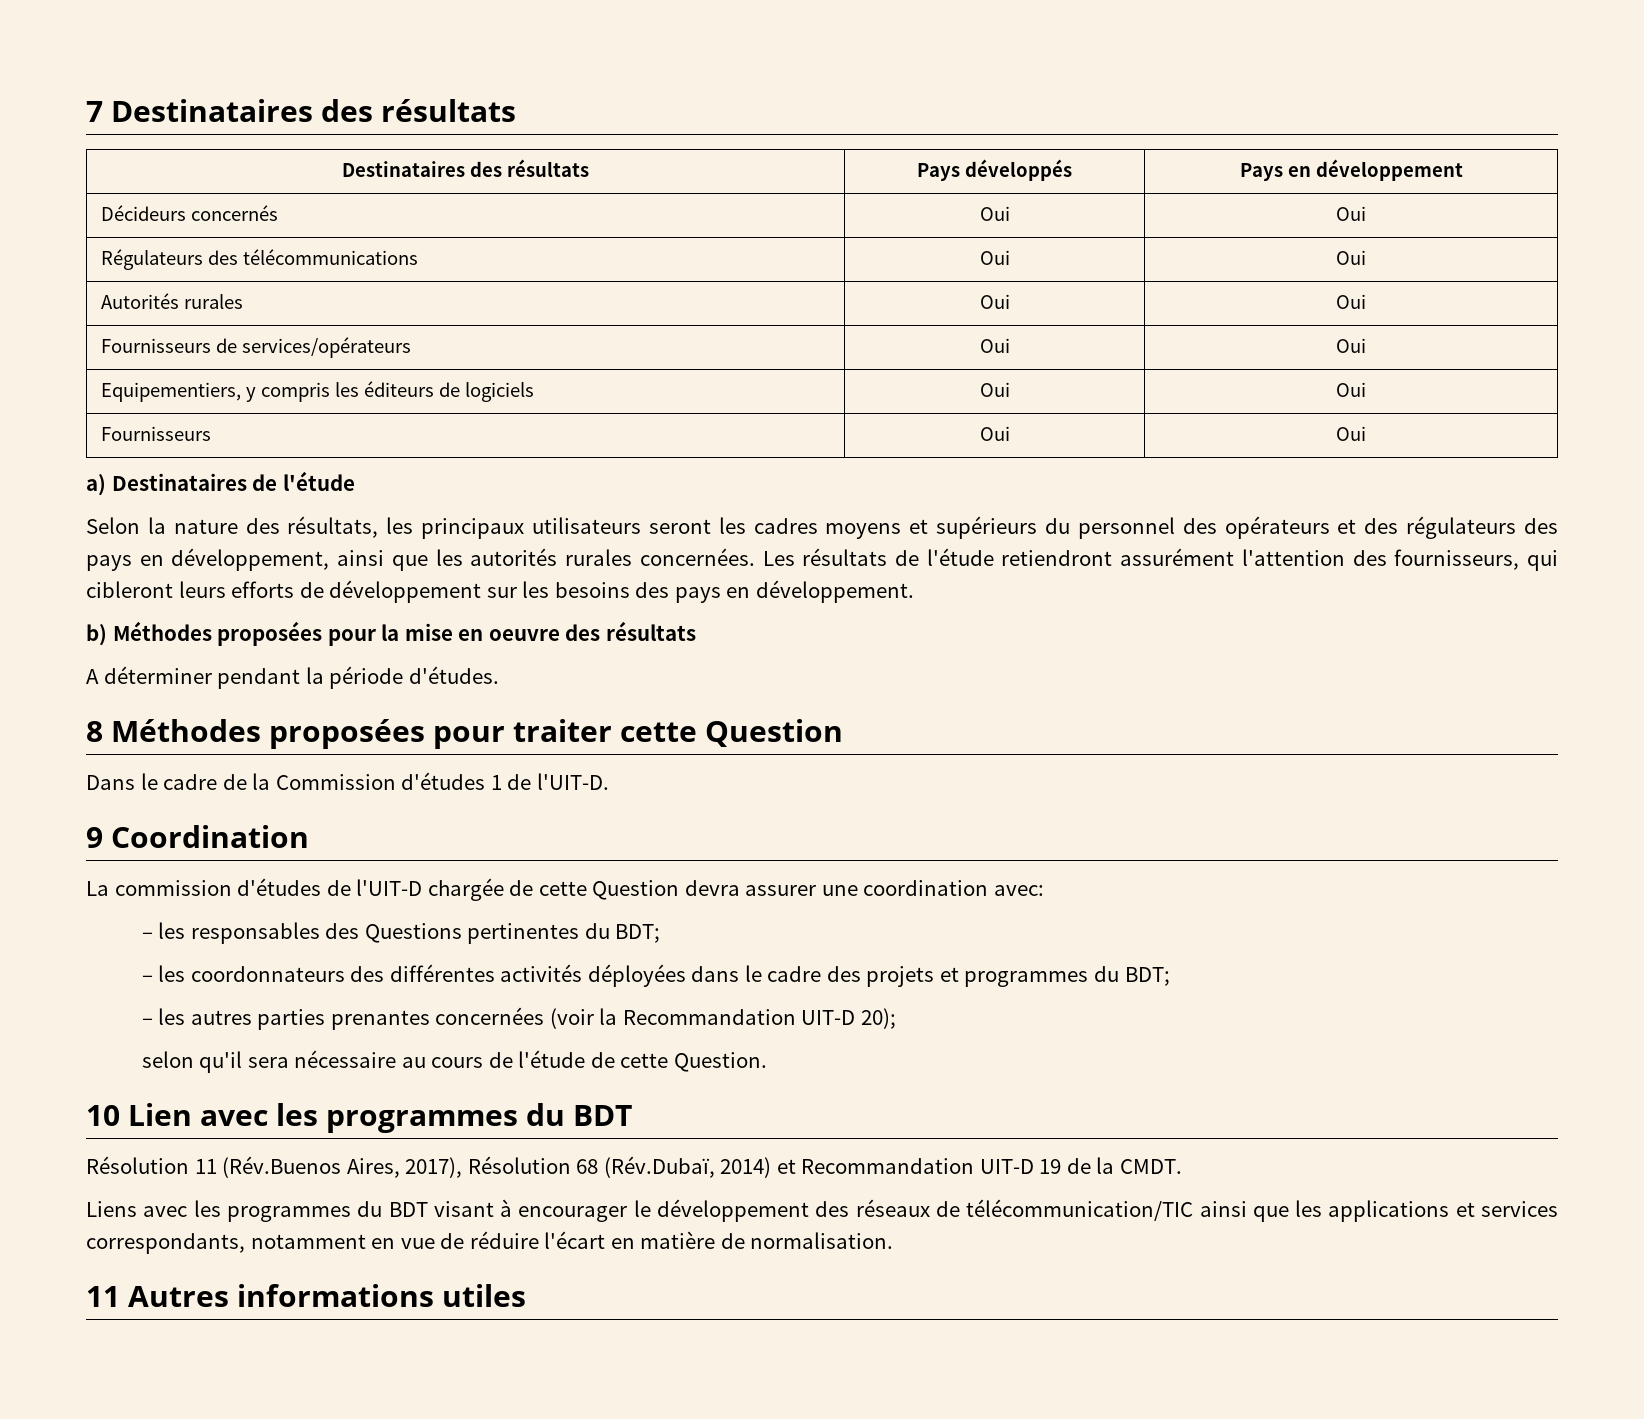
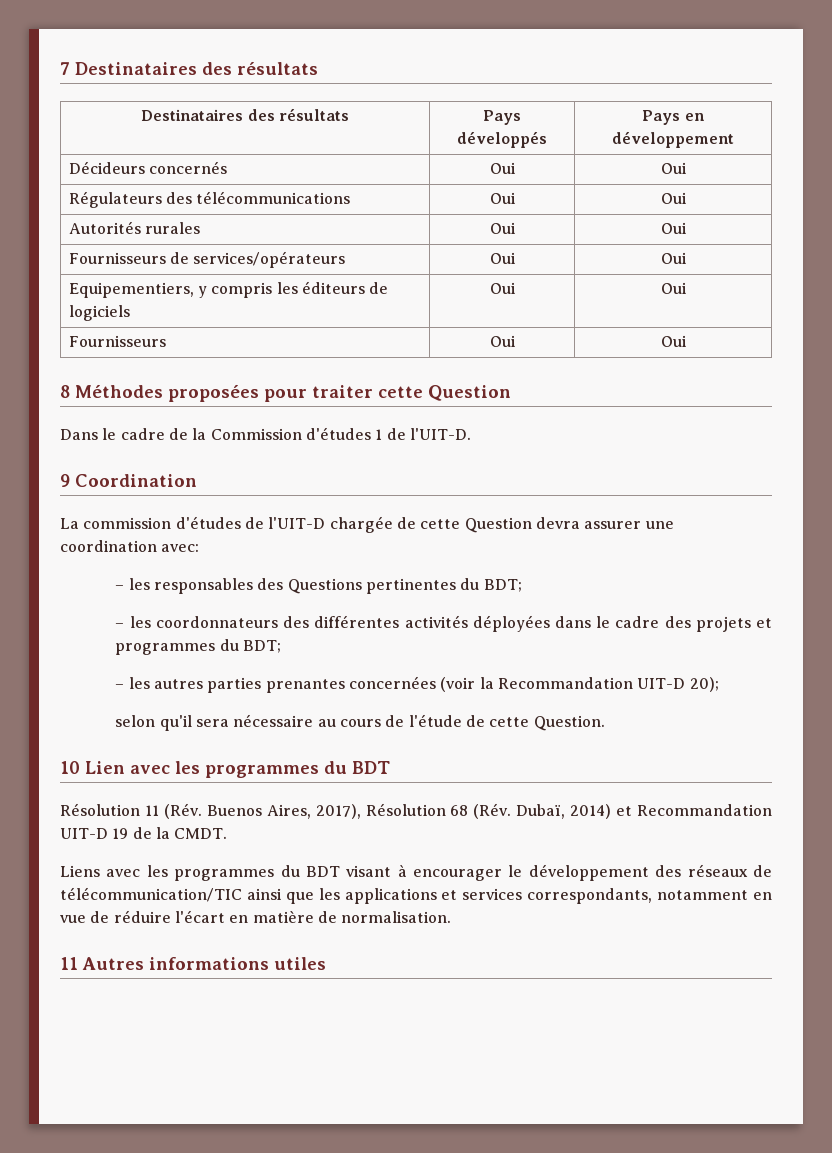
[86,471,355,496] [86,516,1559,539] [86,548,1558,571] [86,580,914,603] [86,621,696,646] [86,666,499,689] // a) Destinataires de l'étude // Selon la nature des résultats, les principaux utilisateurs seront les cadres moyens et supérieurs du personnel des opérateurs et des régulateurs des pays en développement, ainsi que les autorités rurales concernées. Les résultats de l'étude retiendront assurément l'attention des fournisseurs, qui cibleront leurs efforts de développement sur les besoins des pays en développement. // b) Méthodes proposées pour la mise en oeuvre des résultats // A déterminer pendant la période d'études. -> (687, 341) none
[222,1156,342,1178] (Rév.Buenos -> [163,803,262,819] (Rév. Buenos
[603,1156,715,1178] (Rév.Dubaï, -> [473,803,566,819] (Rév. Dubaï,

